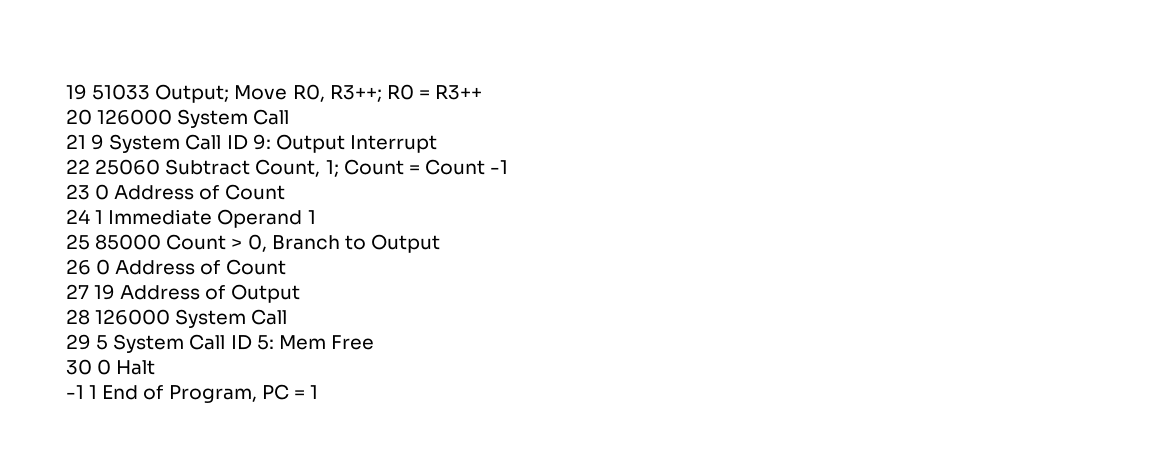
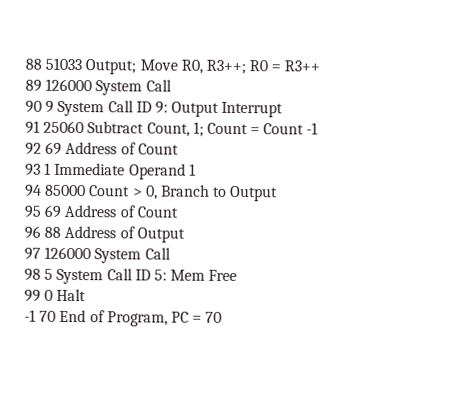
[66,84,87,100] 19 -> [25,58,42,70] 88
[66,109,290,128] [66,134,86,149] 20 126000 System Call // 21 -> [25,78,172,96] [25,100,42,113] 89 126000 System Call // 90
[66,159,90,174] 22 -> [25,120,40,134] 91
[66,184,285,200] [66,209,90,224] 23 0 Address of Count // 24 -> [25,141,179,155] [25,163,41,176] 92 69 Address of Count // 93
[66,234,90,250] 25 -> [25,184,42,197] 94
[66,259,286,275] [66,284,116,300] 26 0 Address of Count // 27 19 -> [24,204,178,218] [24,225,62,239] 95 69 Address of Count // 96 88
[66,309,288,328] [66,334,91,350] 28 126000 System Call // 29 -> [24,246,171,264] [24,268,41,281] 97 126000 System Call // 98
[66,359,92,375] 30 -> [24,289,41,302] 99
[89,385,98,399] 1 -> [39,310,57,322] 70
[309,385,318,399] 1 -> [205,311,223,323] 70

